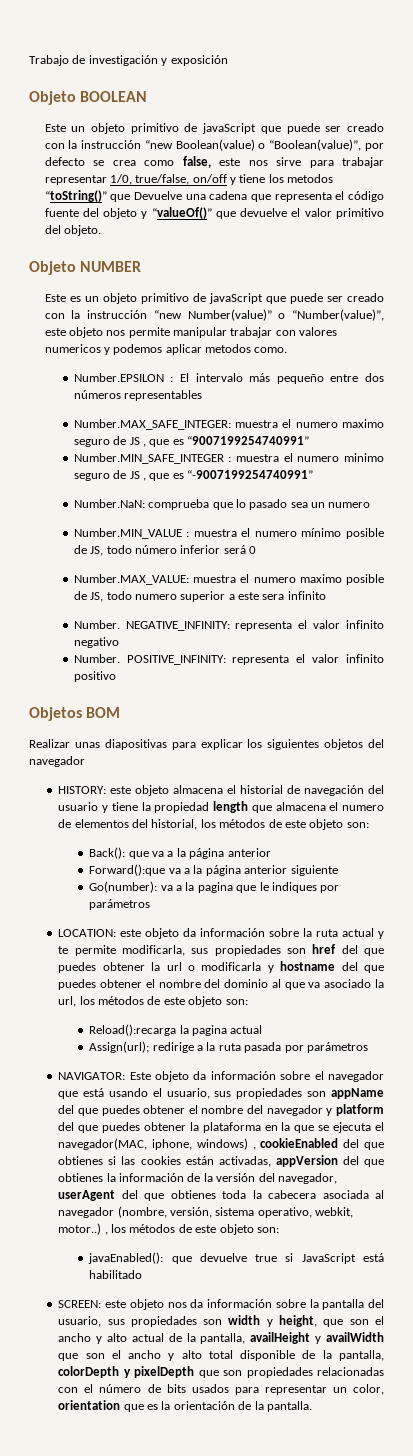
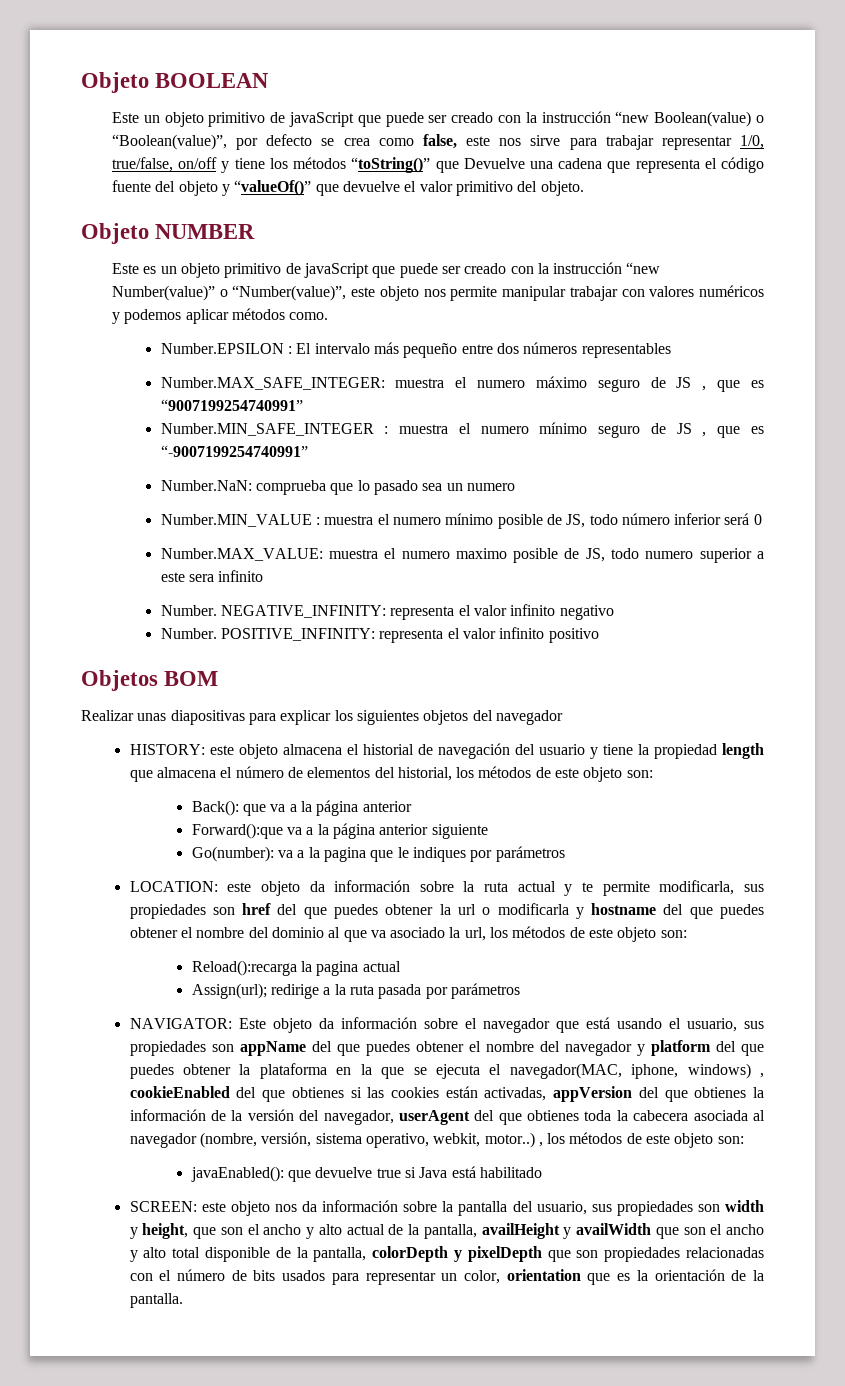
[29,55,228,66] Trabajo de investigación y exposición // -> (81, 82) none
[287,174,334,183] metodos -> [293,157,347,169] métodos
[44,344,101,353] numericos -> [699,285,765,297] numéricos
[205,344,252,353] metodos -> [231,308,285,320] métodos
[342,419,385,428] maximo -> [535,376,587,388] máximo
[344,453,385,462] minimo -> [539,422,588,434] mínimo
[342,805,385,811] numero -> [235,766,284,778] número
[301,1253,356,1264] JavaScript -> [419,1167,448,1178] Java

